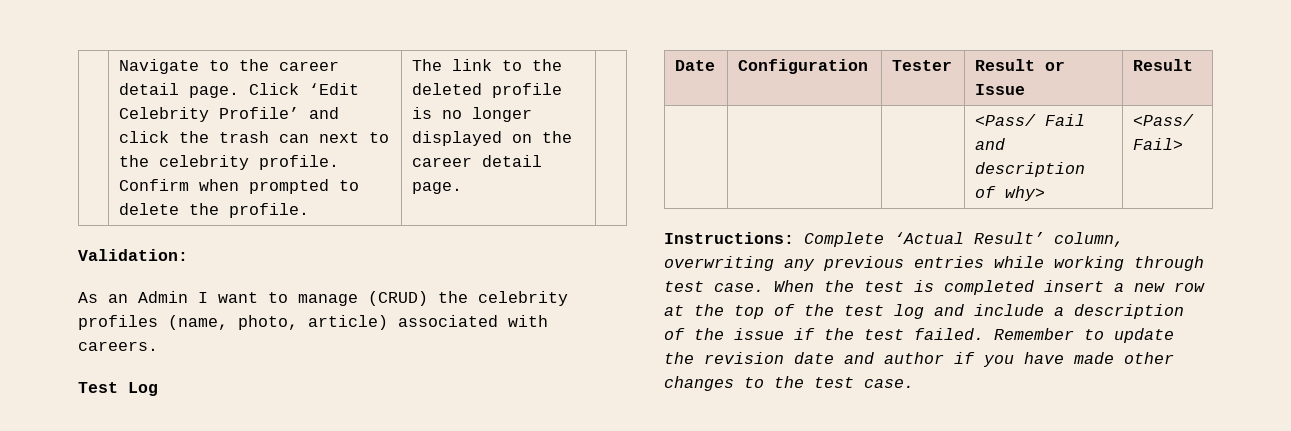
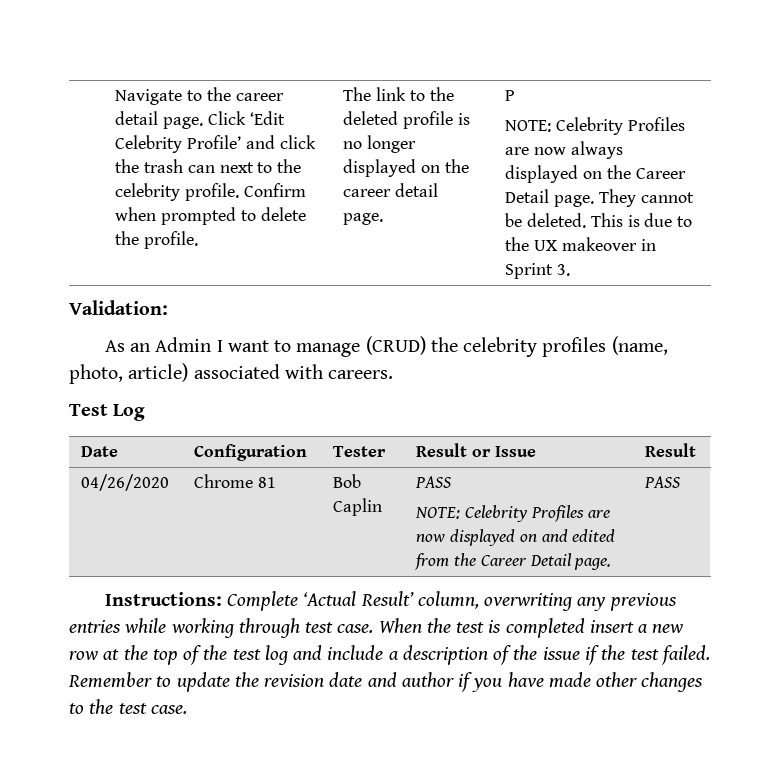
(463, 188) none -> [505,90,516,101] [505,117,685,135] [505,141,623,159] [505,165,686,183] [505,189,694,207] [505,213,692,228] [505,237,656,251] [505,263,571,279] P // NOTE: Celebrity Profiles are now always displayed on the Career Detail page. They cannot be deleted. This is due to the UX makeover in Sprint 3.
[975,114,1086,126] [975,138,1006,150] [975,162,1086,177] [975,186,1046,201] [1133,114,1195,126] [1133,138,1184,150] | | | <Pass/ Fail and description of why> | <Pass/ Fail> -> [81,474,170,491] [194,474,277,488] [333,474,362,488] [333,498,383,516] [415,476,452,488] [415,505,610,522] [416,529,616,546] [415,553,612,570] [644,476,681,488] 04/26/2020 | Chrome 81 | Bob Caplin | PASS // NOTE: Celebrity Profiles are now displayed on and edited from the Career Detail page. | PASS

